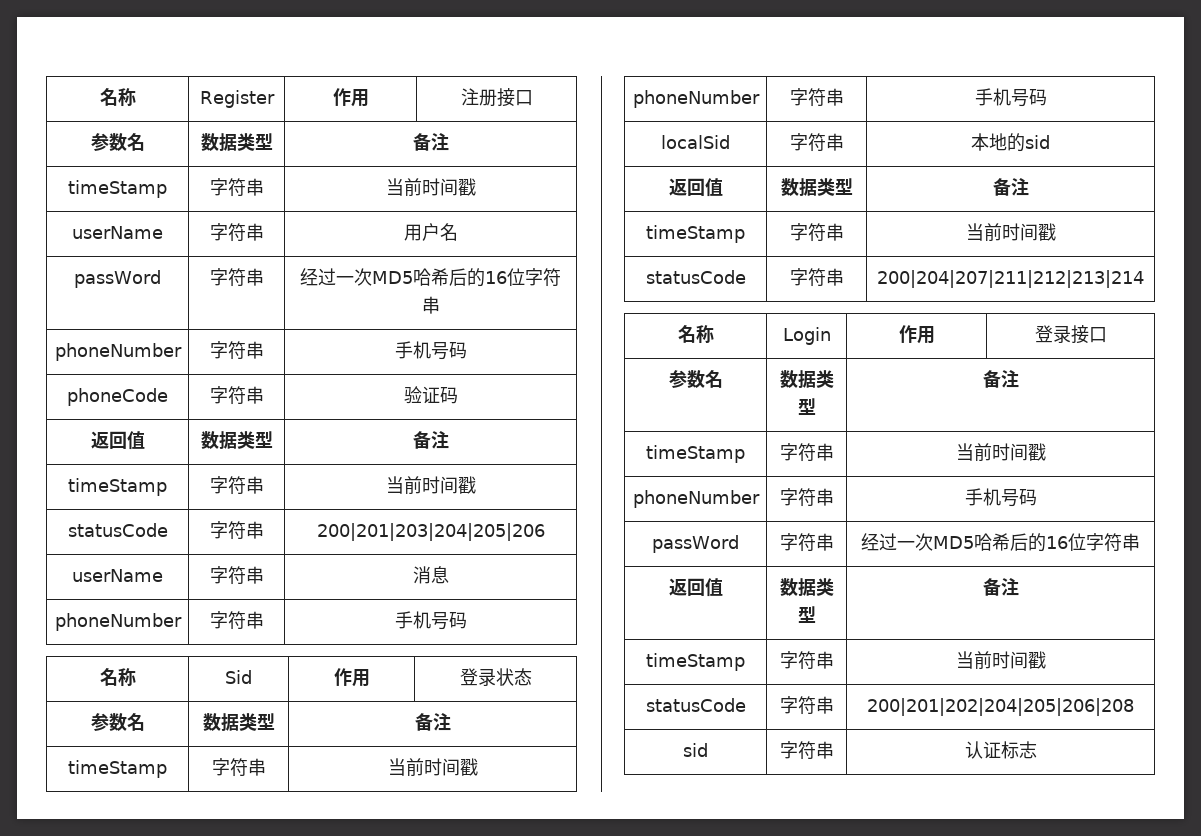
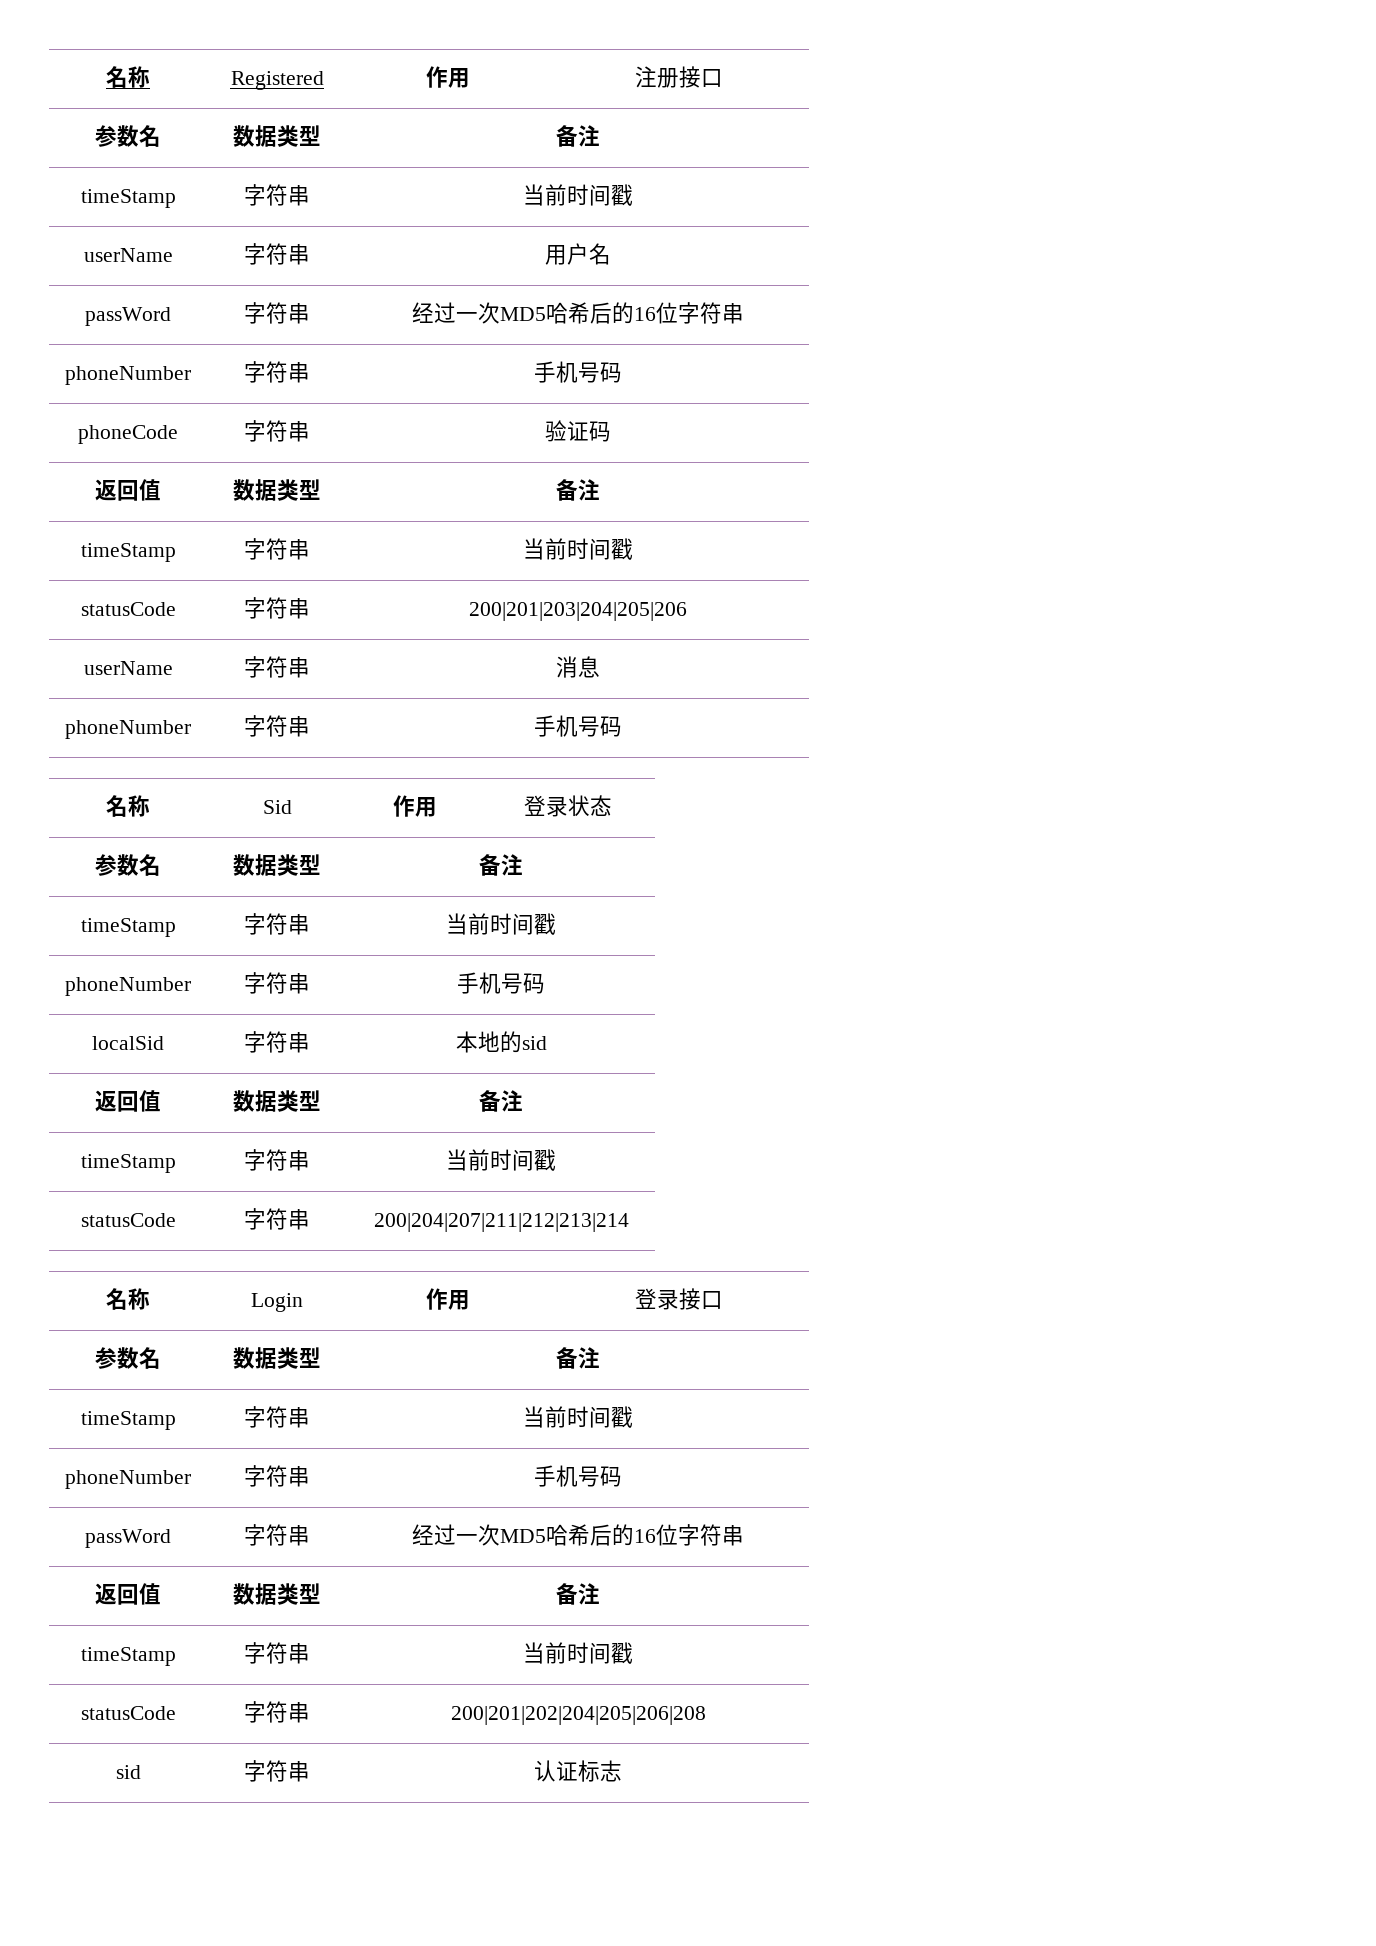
[99,88,136,107] [199,90,275,108] 名称 | Register -> [106,66,150,88] [230,71,324,90] 名称 | Registered

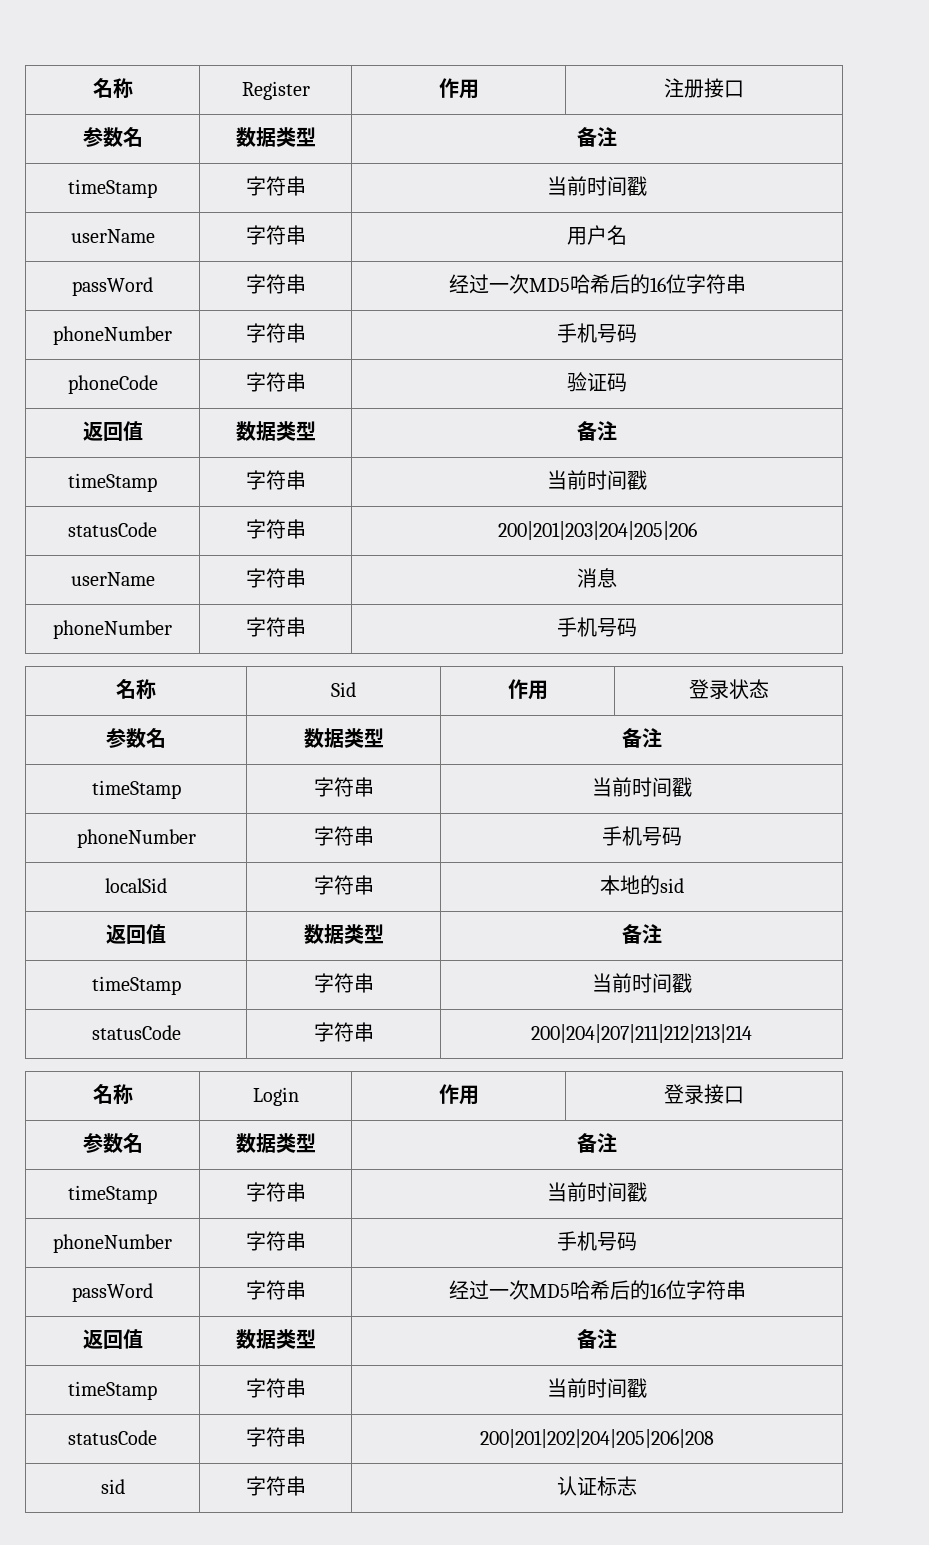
[106,66,150,88] [230,71,324,90] 名称 | Registered -> [92,78,133,99] [241,81,310,100] 名称 | Register

